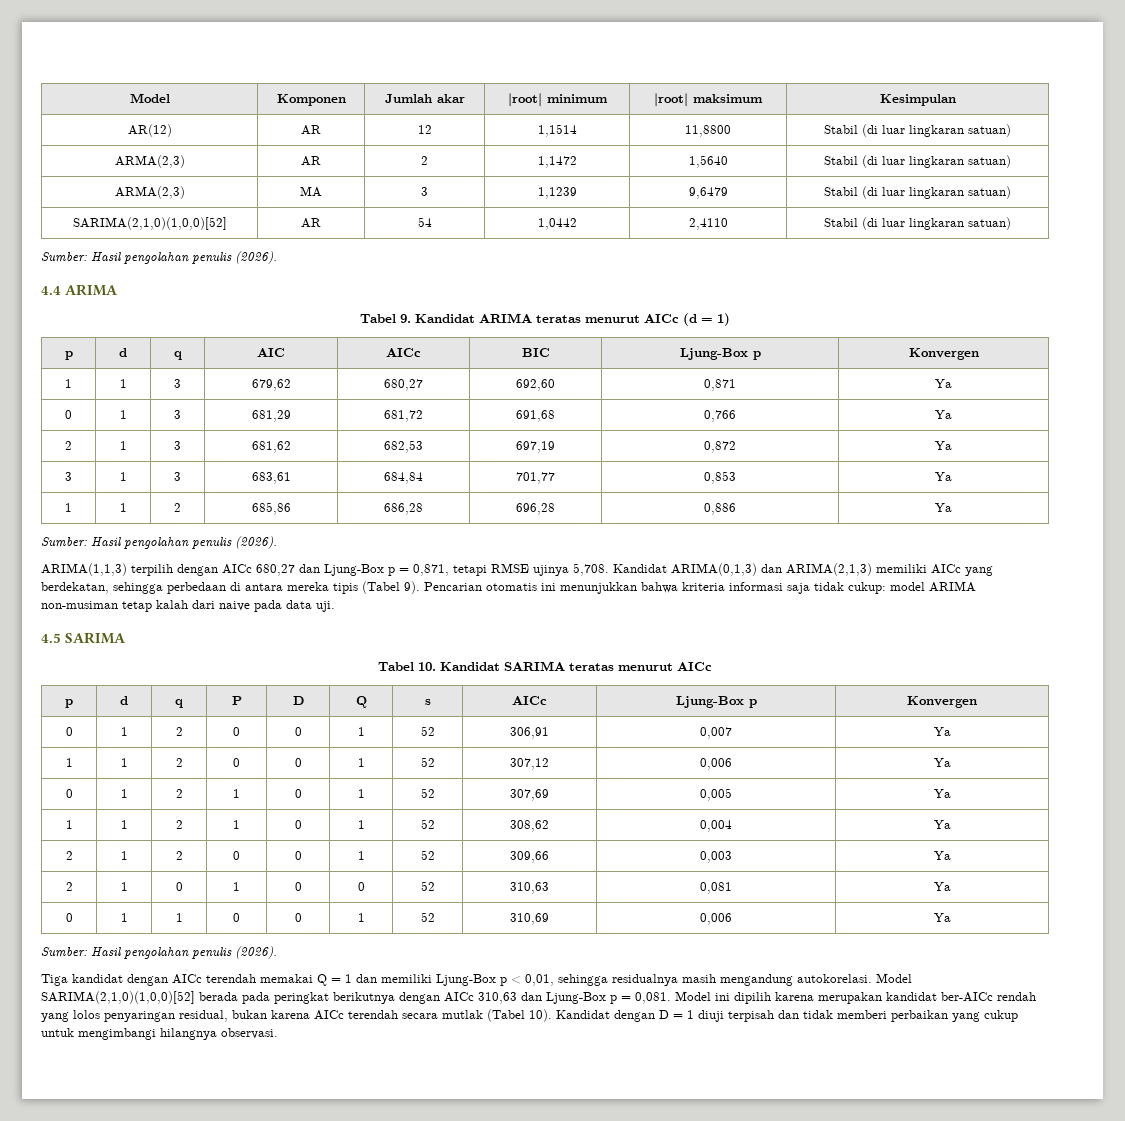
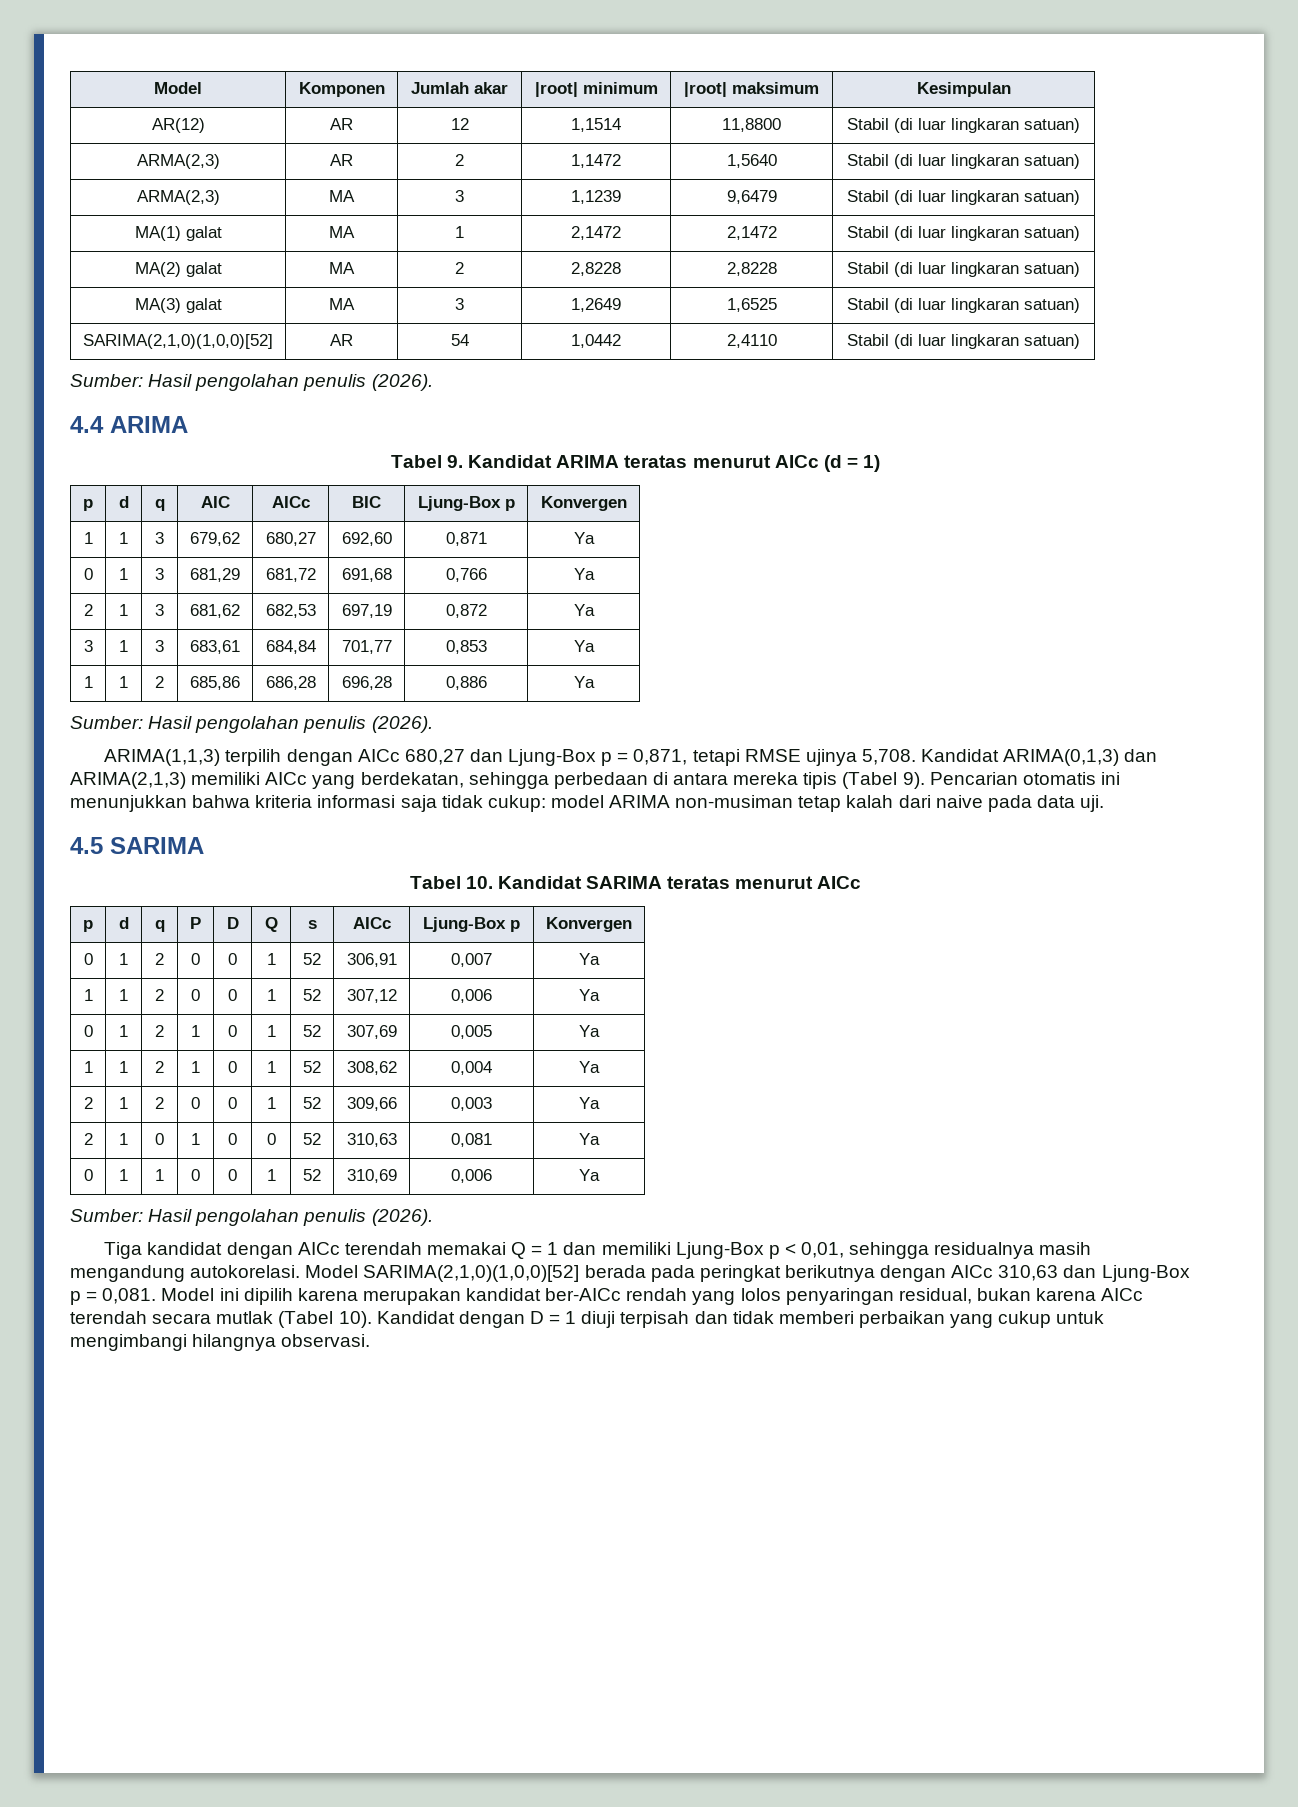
(1012, 192) none -> [134,226,222,241] [329,226,355,238] [455,226,464,238] [571,226,621,240] [726,226,777,240] [847,226,1080,241] [134,262,222,277] [329,262,355,274] [455,262,464,274] [571,262,621,276] [726,262,777,276] [847,262,1080,277] [134,298,222,313] [329,298,355,310] [455,298,464,310] [571,298,621,312] [726,298,777,312] [847,298,1080,313] // MA(1) galat | MA | 1 | 2,1472 | 2,1472 | Stabil (di luar lingkaran satuan) // MA(2) galat | MA | 2 | 2,8228 | 2,8228 | Stabil (di luar lingkaran satuan) // MA(3) galat | MA | 3 | 1,2649 | 1,6525 | Stabil (di luar lingkaran satuan)

